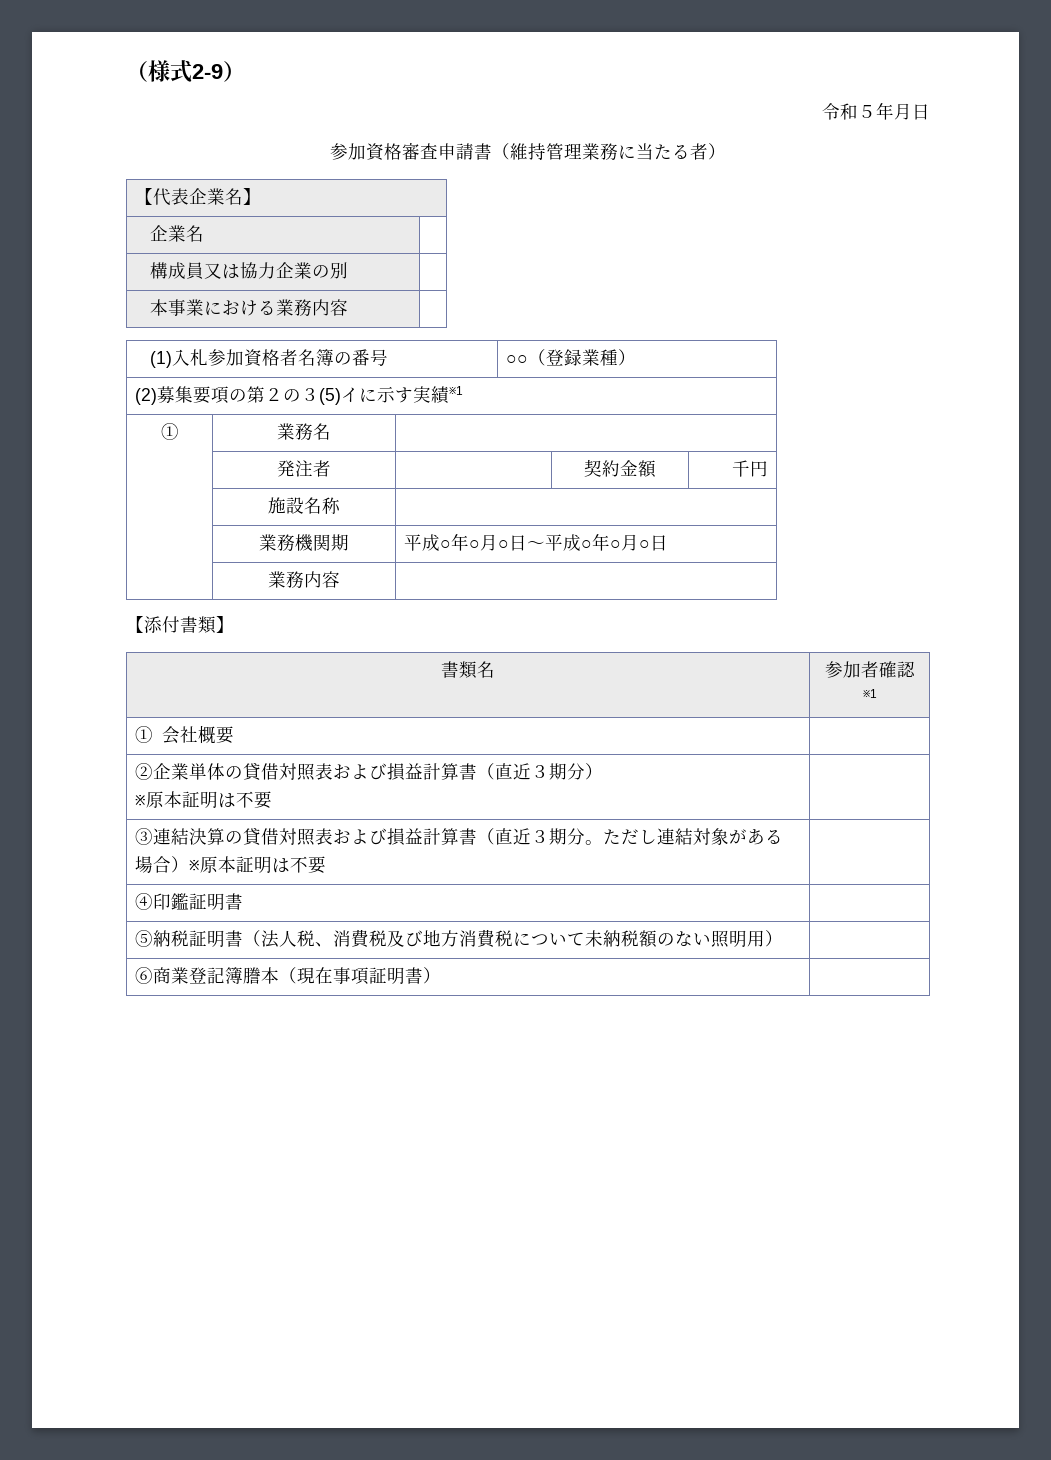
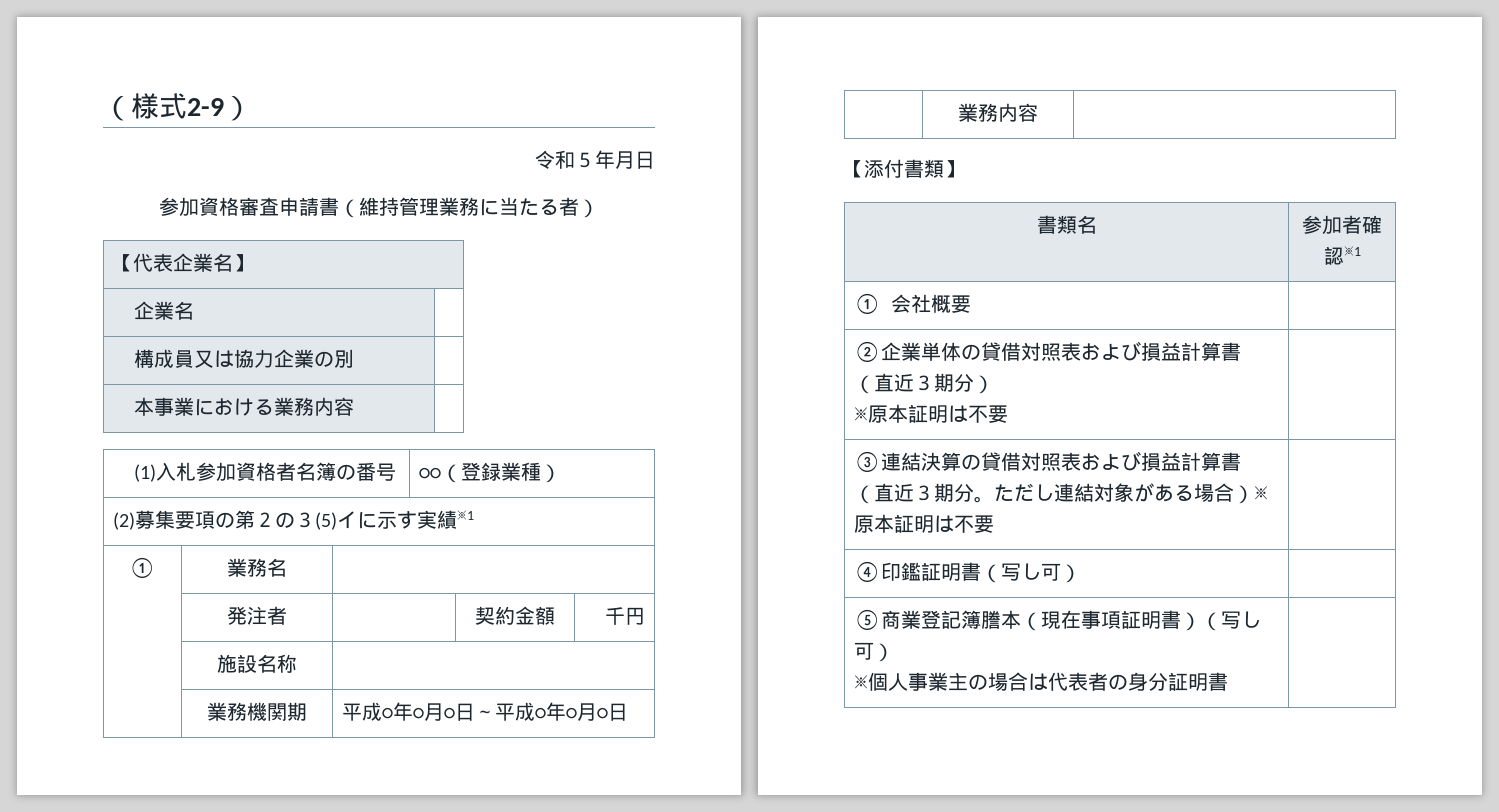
[135,929,784,948] [135,967,154,984] | // ⑤納税証明書（法人税、消費税及び地方消費税について未納税額のない照明用） | // ⑥ -> [980,563,1081,583] [853,609,881,630] （写し可） | // ⑤
(442, 975) none -> [1200,611,1261,631] [853,642,894,662] [853,672,1228,691] （写し可） // ※個人事業主の場合は代表者の身分証明書

